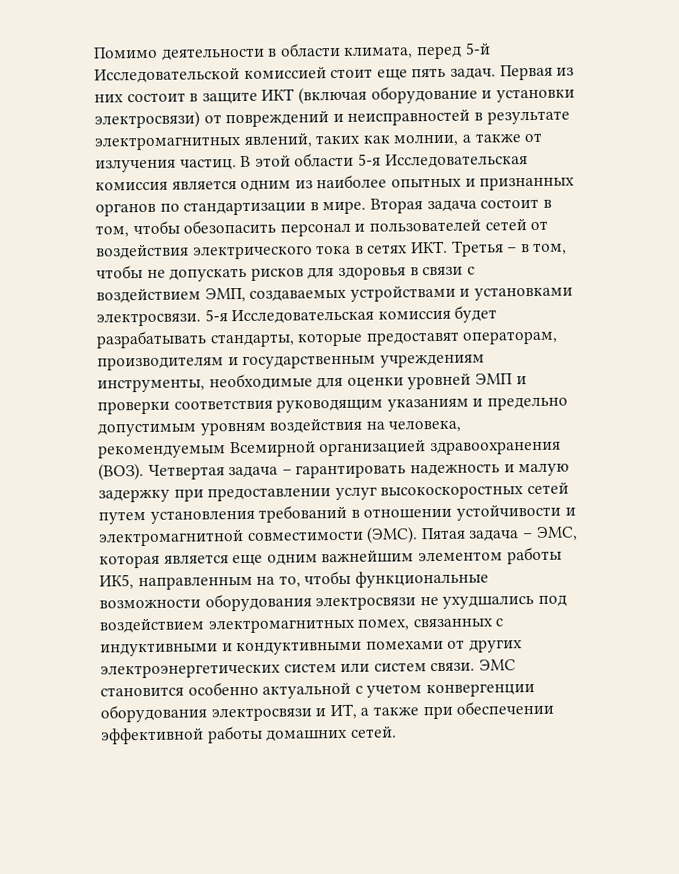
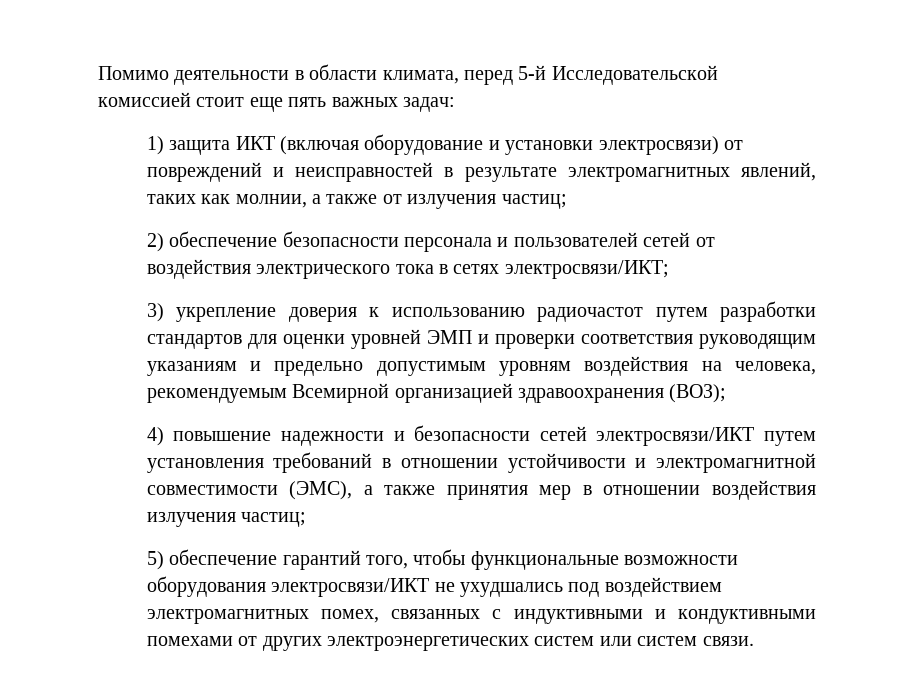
[449,64,575,81] [94,91,258,105] задач. Первая из них состоит в защите -> [331,97,455,112] [146,136,231,155] важных задач: // 1) защита
[179,152,528,171] [95,174,576,193] [95,198,552,217] [95,219,351,238] частиц. В этой области 5-я Исследовательская комиссия является одним из наиболее опытных и признанных органов по стандартизации в мире. Вторая задача состоит в том, чтобы обезопасить персонал -> [501,194,567,209] [146,231,492,252] частиц; // 2) обеспечение безопасности персонала
[409,240,568,257] [96,265,475,282] [96,284,573,304] [96,305,498,327] [96,330,559,349] [97,353,485,371] [97,373,313,393] ИКТ. Третья – в том, чтобы не допускать рисков для здоровья в связи с воздействием ЭМП, создаваемых устройствами и установками электросвязи. 5-я Исследовательская комиссия будет разрабатывать стандарты, которые предоставят операторам, производителям и государственным учреждениям инструменты, необходимые -> [504,260,669,279] [146,301,816,322] [146,334,242,349] электросвязи/ИКТ; // 3) укрепление доверия к использованию радиочастот путем разработки стандартов
[98,462,570,481] [98,481,569,503] (ВОЗ). Четвертая задача – гарантировать надежность и малую задержку при предоставлении услуг высокоскоростных сетей -> [669,384,727,403] [146,425,755,446] (ВОЗ); // 4) повышение надежности и безопасности сетей электросвязи/ИКТ
[366,526,578,544] [99,546,562,569] [99,574,301,591] (ЭМС). Пятая задача – ЭМС, которая является еще одним важнейшим элементом работы ИК5, направленным на то, -> [289,480,816,500] [146,512,307,527] [146,549,408,570] (ЭМС), а также принятия мер в отношении воздействия излучения частиц; // 5) обеспечение гарантий того,
[315,596,417,611] электросвязи -> [271,578,430,597] электросвязи/ИКТ
[478,659,516,671] [100,681,535,699] [100,700,555,723] [100,725,397,745] ЭМС становится особенно актуальной с учетом конвергенции оборудования электросвязи и ИТ, а также при обеспечении эффективной работы домашних сетей. -> (754, 641) none

